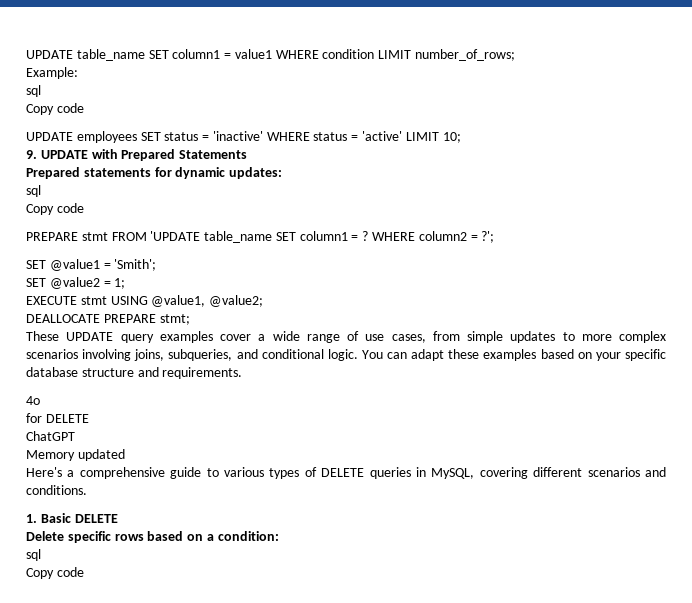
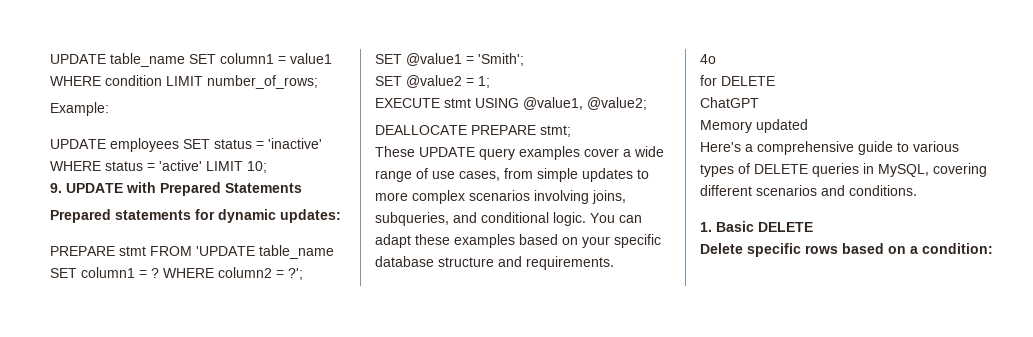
[26,85,41,97] [26,103,84,115] // sql // Copy code -> (109, 109) none
[26,185,41,197] [26,203,84,215] // sql // Copy code -> (341, 216) none
[26,549,41,561] [26,567,84,579] // sql // Copy code -> (993, 248) none

